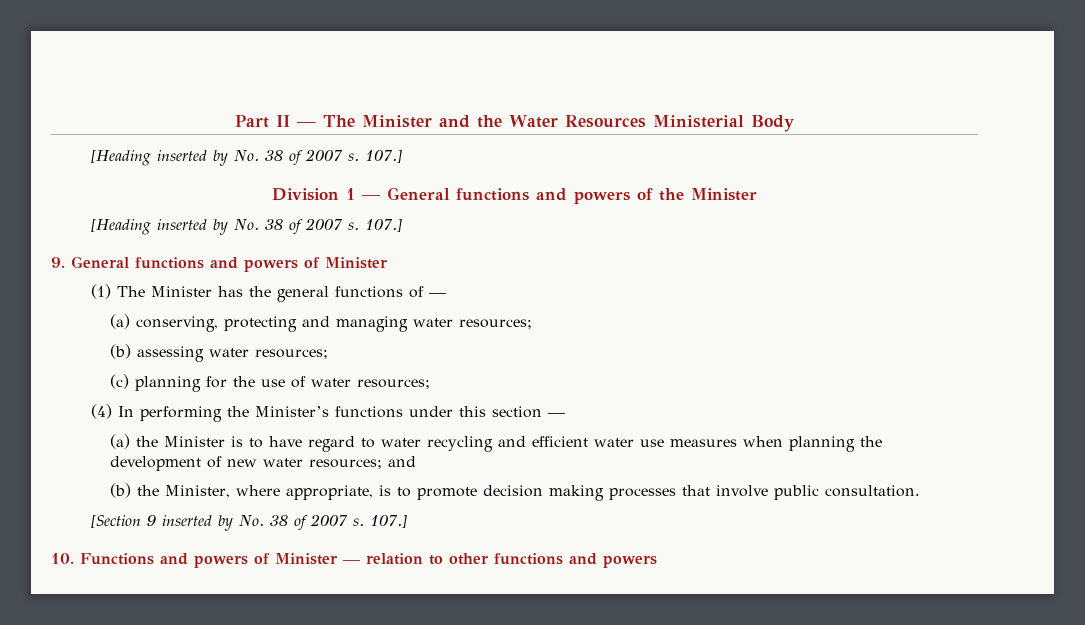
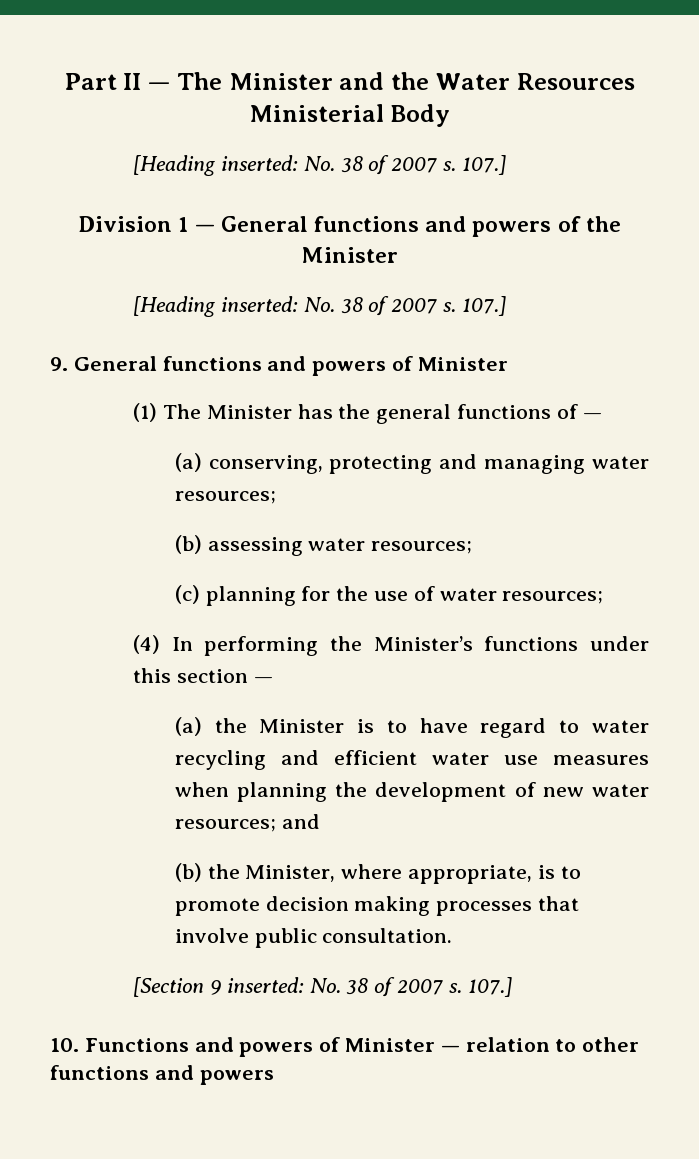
[156,150,228,166] inserted by -> [220,155,298,171] inserted:
[156,219,228,235] inserted by -> [220,296,298,312] inserted:
[161,515,233,531] inserted by -> [226,977,304,993] inserted:

